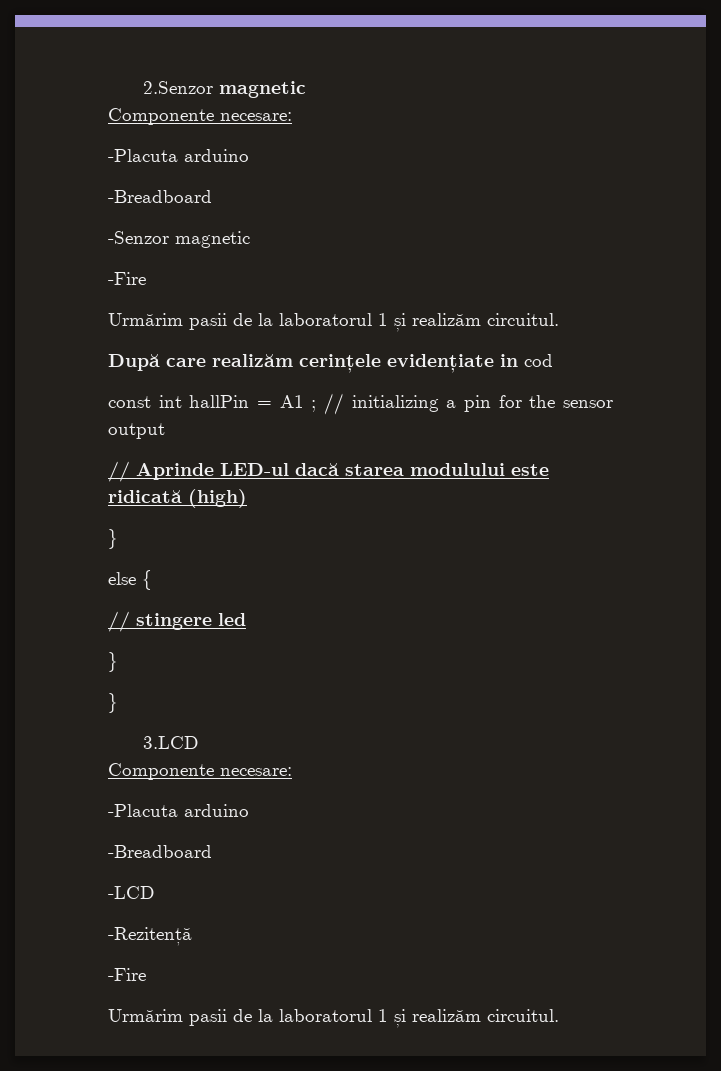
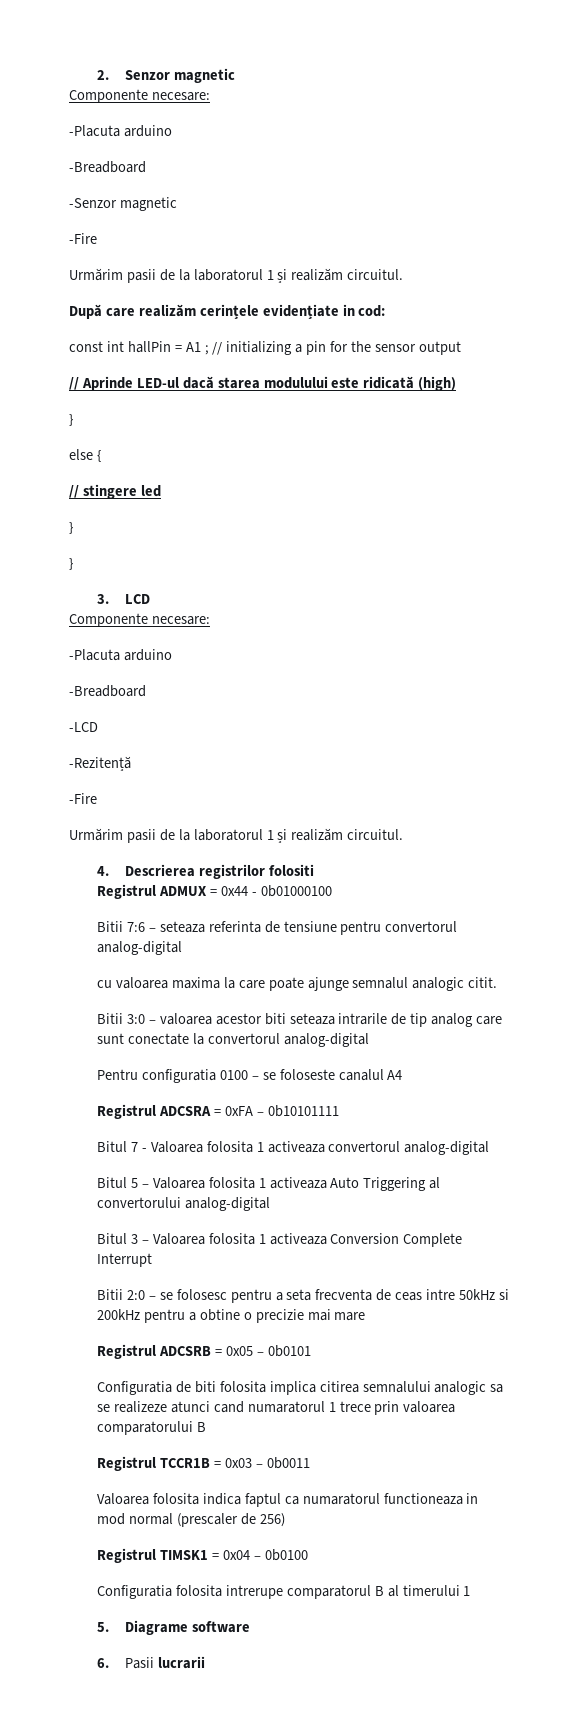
[143,81,214,94] 2.Senzor -> [97,70,171,80] 2. Senzor
[524,354,553,367] cod -> [358,305,386,317] cod:
[143,736,200,749] 3.LCD -> [97,594,151,604] 3. LCD
(559, 1015) none -> [97,864,314,879] [97,884,332,899] [97,921,458,935] [97,941,183,955] [97,977,498,991] [97,1013,503,1027] [97,1033,369,1047] [97,1069,403,1083] [97,1104,339,1119] [97,1141,490,1155] [97,1177,441,1191] [97,1197,270,1211] [97,1233,463,1247] [97,1253,153,1267] [97,1289,509,1303] [97,1309,366,1323] [97,1344,311,1359] [97,1381,504,1395] [97,1401,456,1415] [97,1421,206,1435] [97,1456,310,1471] [97,1493,479,1507] [97,1513,285,1527] [97,1548,308,1563] [97,1585,471,1599] [97,1620,250,1635] [97,1656,205,1669] // 4. Descrierea registrilor folositi // Registrul ADMUX = 0x44 - 0b01000100 // Bitii 7:6 – seteaza referinta de tensiune pentru convertorul analog-digital // cu valoarea maxima la care poate ajunge semnalul analogic citit. // Bitii 3:0 – valoarea acestor biti seteaza intrarile de tip analog care sunt conectate la convertorul analog-digital // Pentru configuratia 0100 – se foloseste canalul A4 // Registrul ADCSRA = 0xFA – 0b10101111 // Bitul 7 - Valoarea folosita 1 activeaza convertorul analog-digital // Bitul 5 – Valoarea folosita 1 activeaza Auto Triggering al convertorului analog-digital // Bitul 3 – Valoarea folosita 1 activeaza Conversion Complete Interrupt // Bitii 2:0 – se folosesc pentru a seta frecventa de ceas intre 50kHz si 200kHz pentru a obtine o precizie mai mare // Registrul ADCSRB = 0x05 – 0b0101 // Configuratia de biti folosita implica citirea semnalului analogic sa se realizeze atunci cand numaratorul 1 trece prin valoarea comparatorului B // Registrul TCCR1B = 0x03 – 0b0011 // Valoarea folosita indica faptul ca numaratorul functioneaza in mod normal (prescaler de 256) // Registrul TIMSK1 = 0x04 – 0b0100 // Configuratia folosita intrerupe comparatorul B al timerului 1 // 5. Diagrame software // 6. Pasii lucrarii

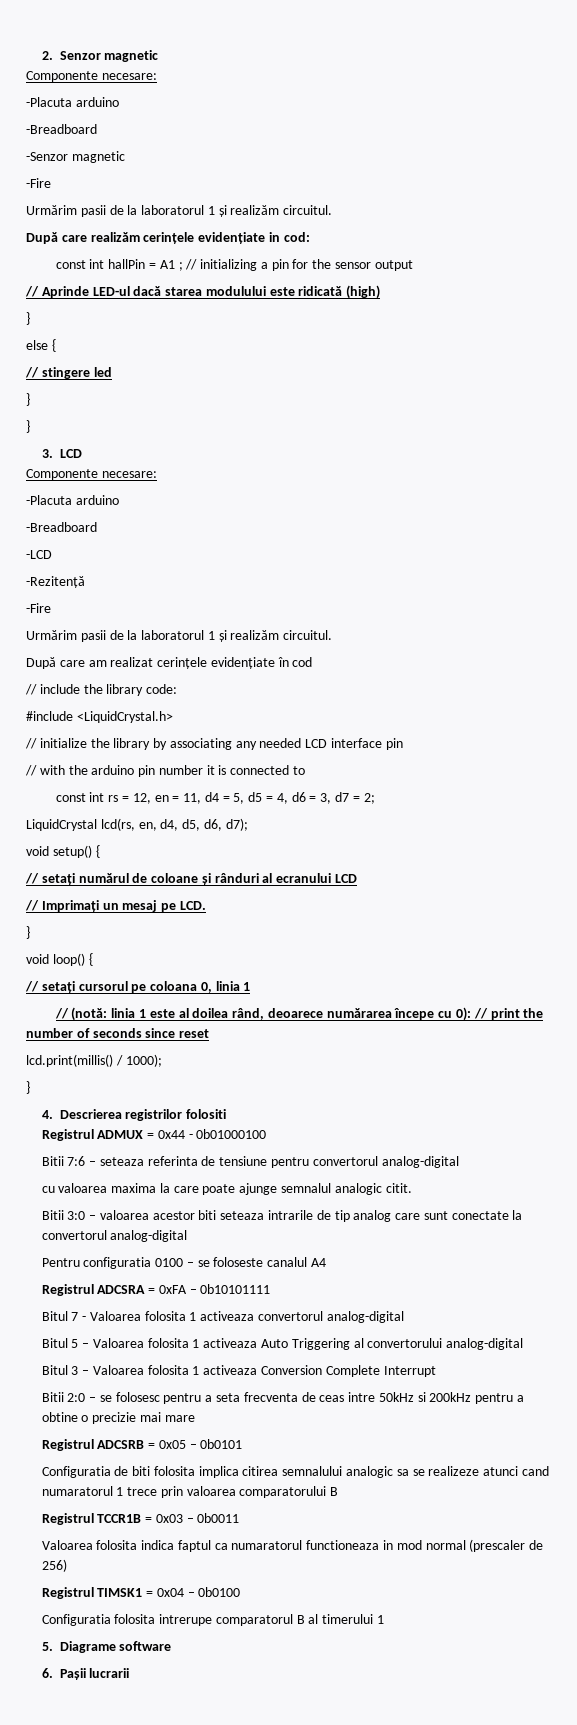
(404, 834) none -> [26,657,313,669] [25,684,178,696] [26,711,173,723] [25,738,403,750] [25,765,306,777] [55,792,375,804] [26,818,248,831] [26,845,100,858] [25,873,358,885] [25,900,206,912] [26,926,30,939] [26,953,93,966] [25,981,251,993] [54,1007,544,1021] [26,1028,210,1038] [26,1054,162,1067] [26,1081,30,1094] // După care am realizat cerințele evidențiate în cod // // include the library code: // #include <LiquidCrystal.h> // // initialize the library by associating any needed LCD interface pin // // with the arduino pin number it is connected to // const int rs = 12, en = 11, d4 = 5, d5 = 4, d6 = 3, d7 = 2; // LiquidCrystal lcd(rs, en, d4, d5, d6, d7); // void setup() { // // setați numărul de coloane și rânduri al ecranului LCD // // Imprimați un mesaj pe LCD. // } // void loop() { // // setați cursorul pe coloana 0, linia 1 // // (notă: linia 1 este al doilea rând, deoarece numărarea începe cu 0): // print the number of seconds since reset // lcd.print(millis() / 1000); // }
[125,1657,155,1669] Pasii -> [59,1668,86,1680] Pașii

